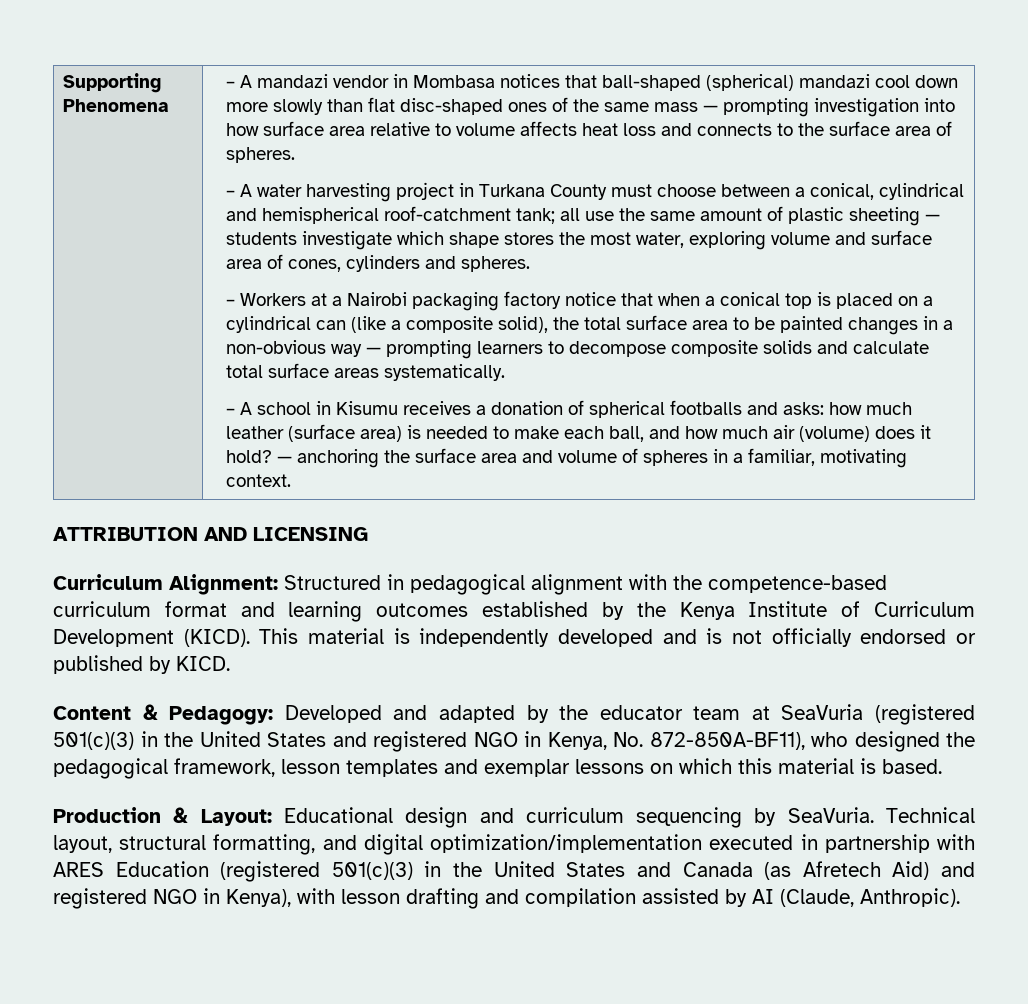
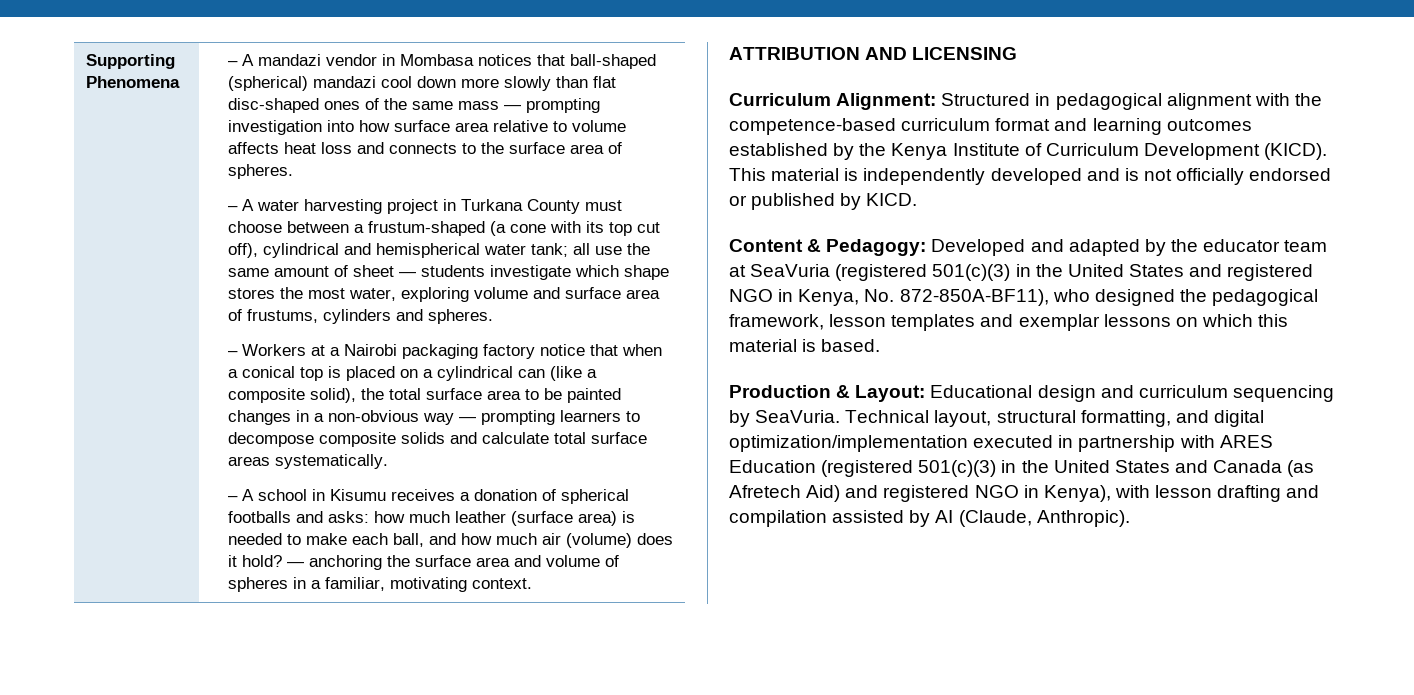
[810,183,875,200] conical, -> [368,221,661,236] [228,243,259,258] frustum-shaped (a cone with its top cut off),
[384,206,512,221] roof-catchment -> [484,244,527,255] water
[788,207,921,226] plastic sheeting -> [353,265,395,277] sheet
[288,259,342,272] cones, -> [247,309,319,323] frustums,

